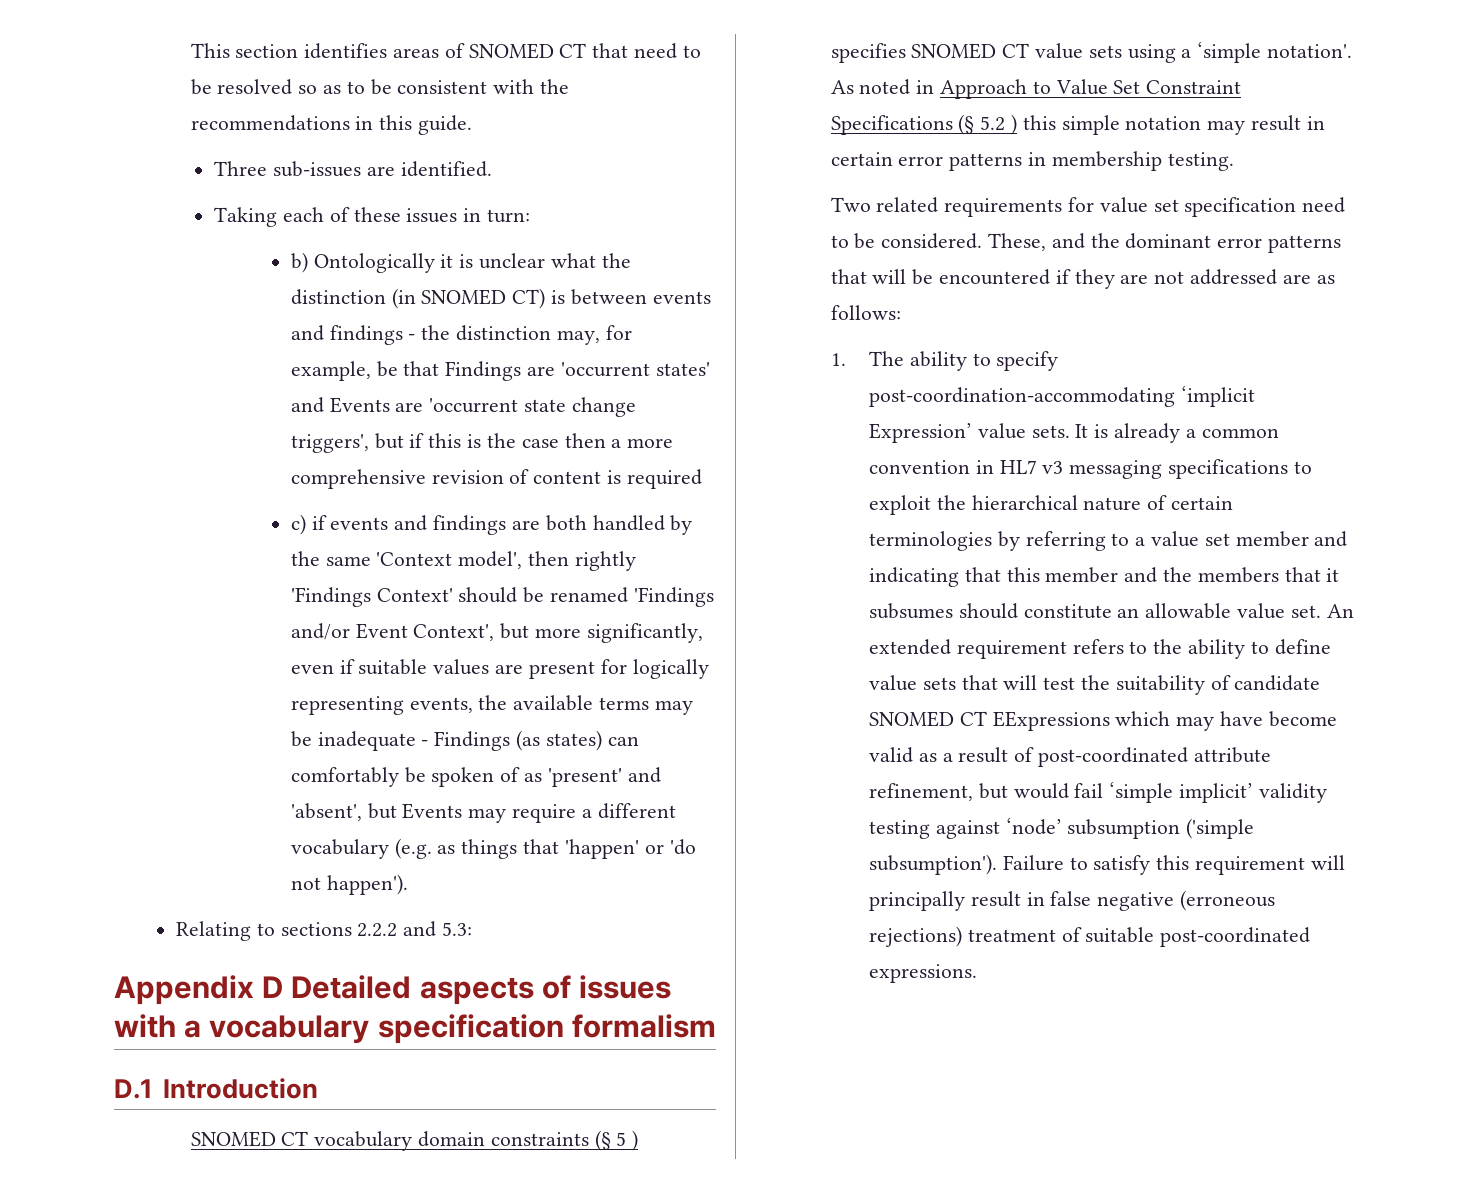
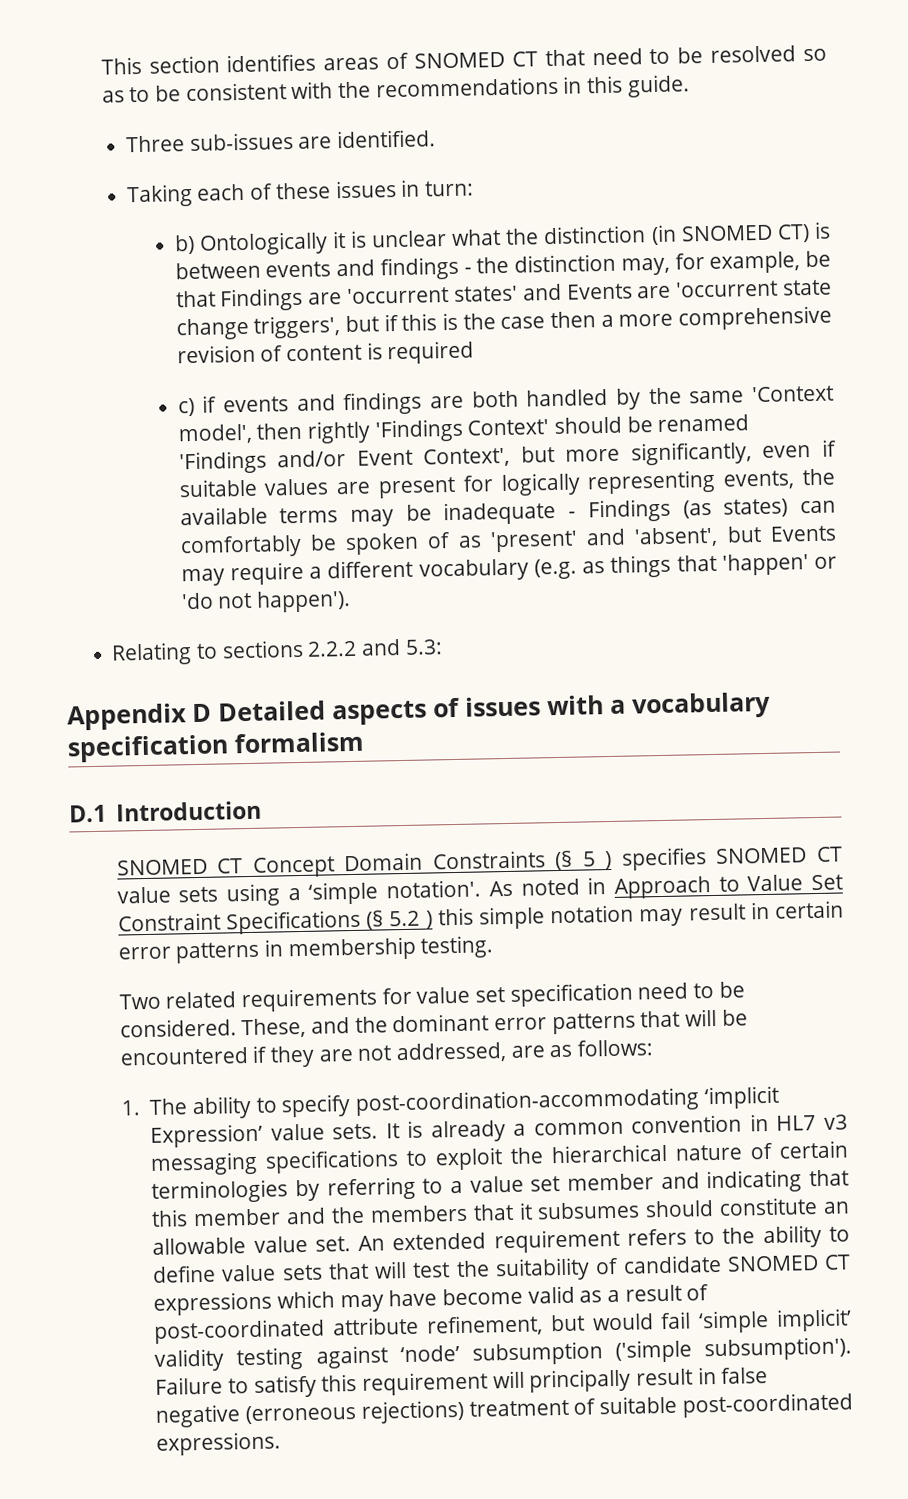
[314,1131,589,1151] vocabulary domain constraints -> [252,850,546,878] Concept Domain Constraints
[1190,269,1278,285] addressed -> [396,1042,508,1064] addressed,
[992,711,1110,731] EExpressions -> [153,1291,273,1316] expressions

